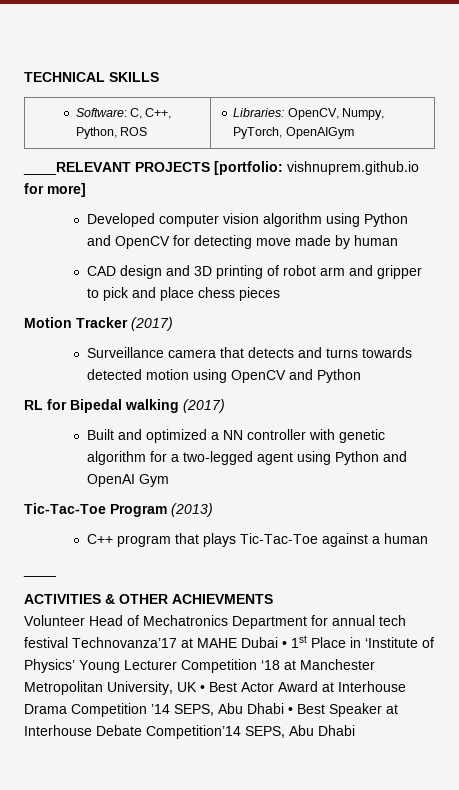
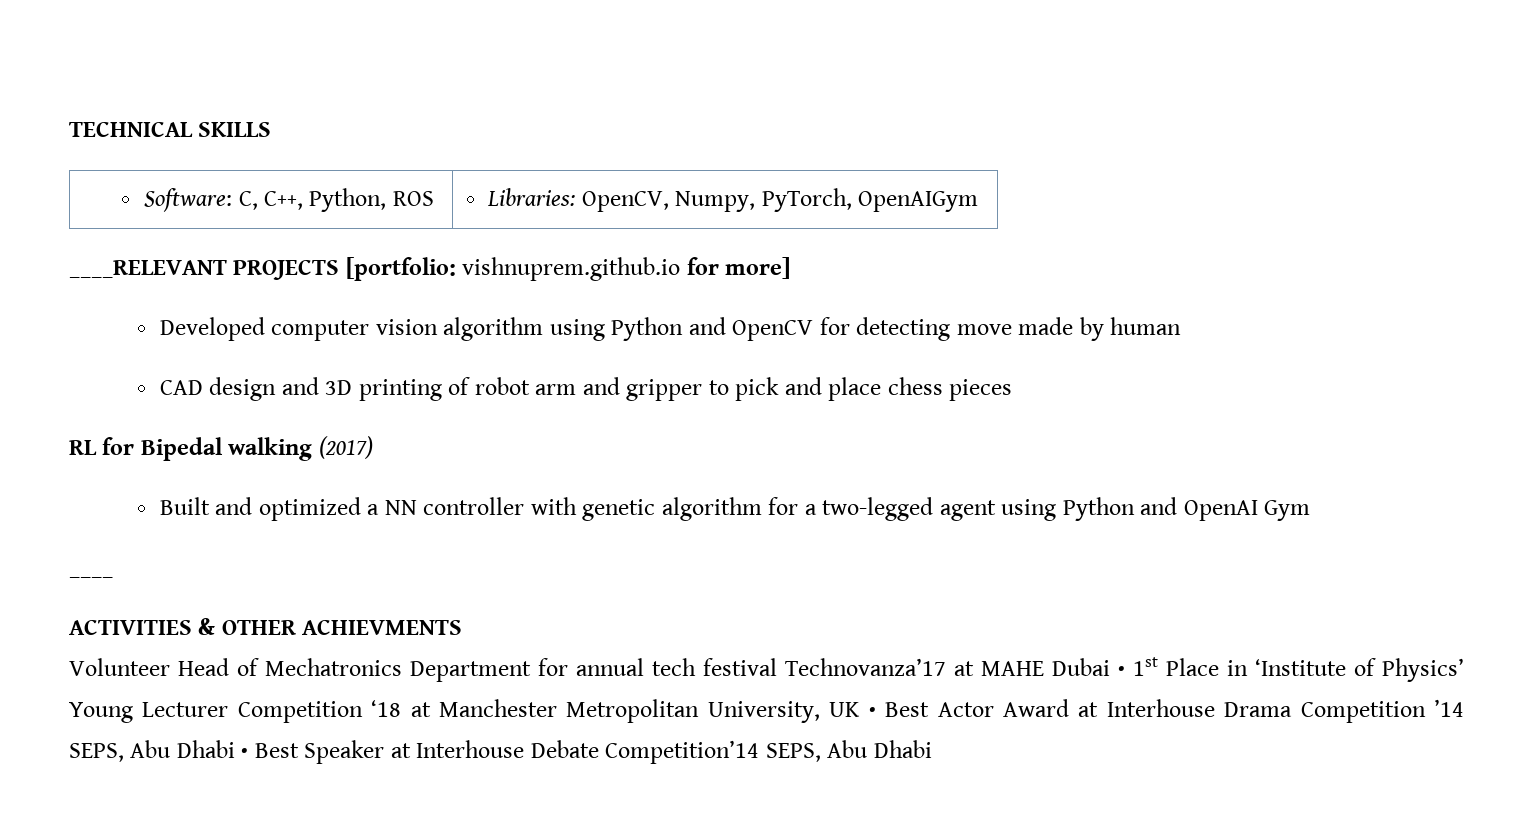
[24,317,173,331] [86,347,412,358] [86,369,361,383] // Motion Tracker (2017) // Surveillance camera that detects and turns towards detected motion using OpenCV and Python -> (1013, 390) none
[24,503,213,517] [86,533,428,547] // Tic-Tac-Toe Program (2013) // C++ program that plays Tic-Tac-Toe against a human -> (1311, 510) none

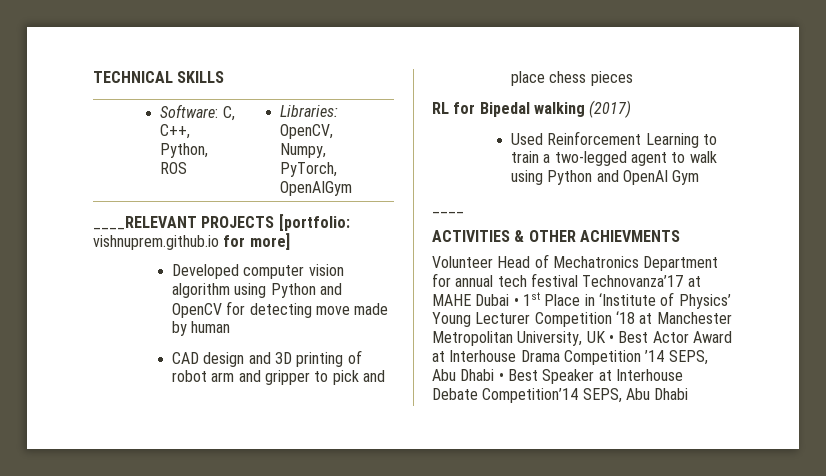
[159,497,799,521] Built and optimized a NN controller with genetic algorithm for -> [510,131,717,148] [510,151,539,163] Used Reinforcement Learning to train
(996, 510) none -> [671,151,717,163] to walk

